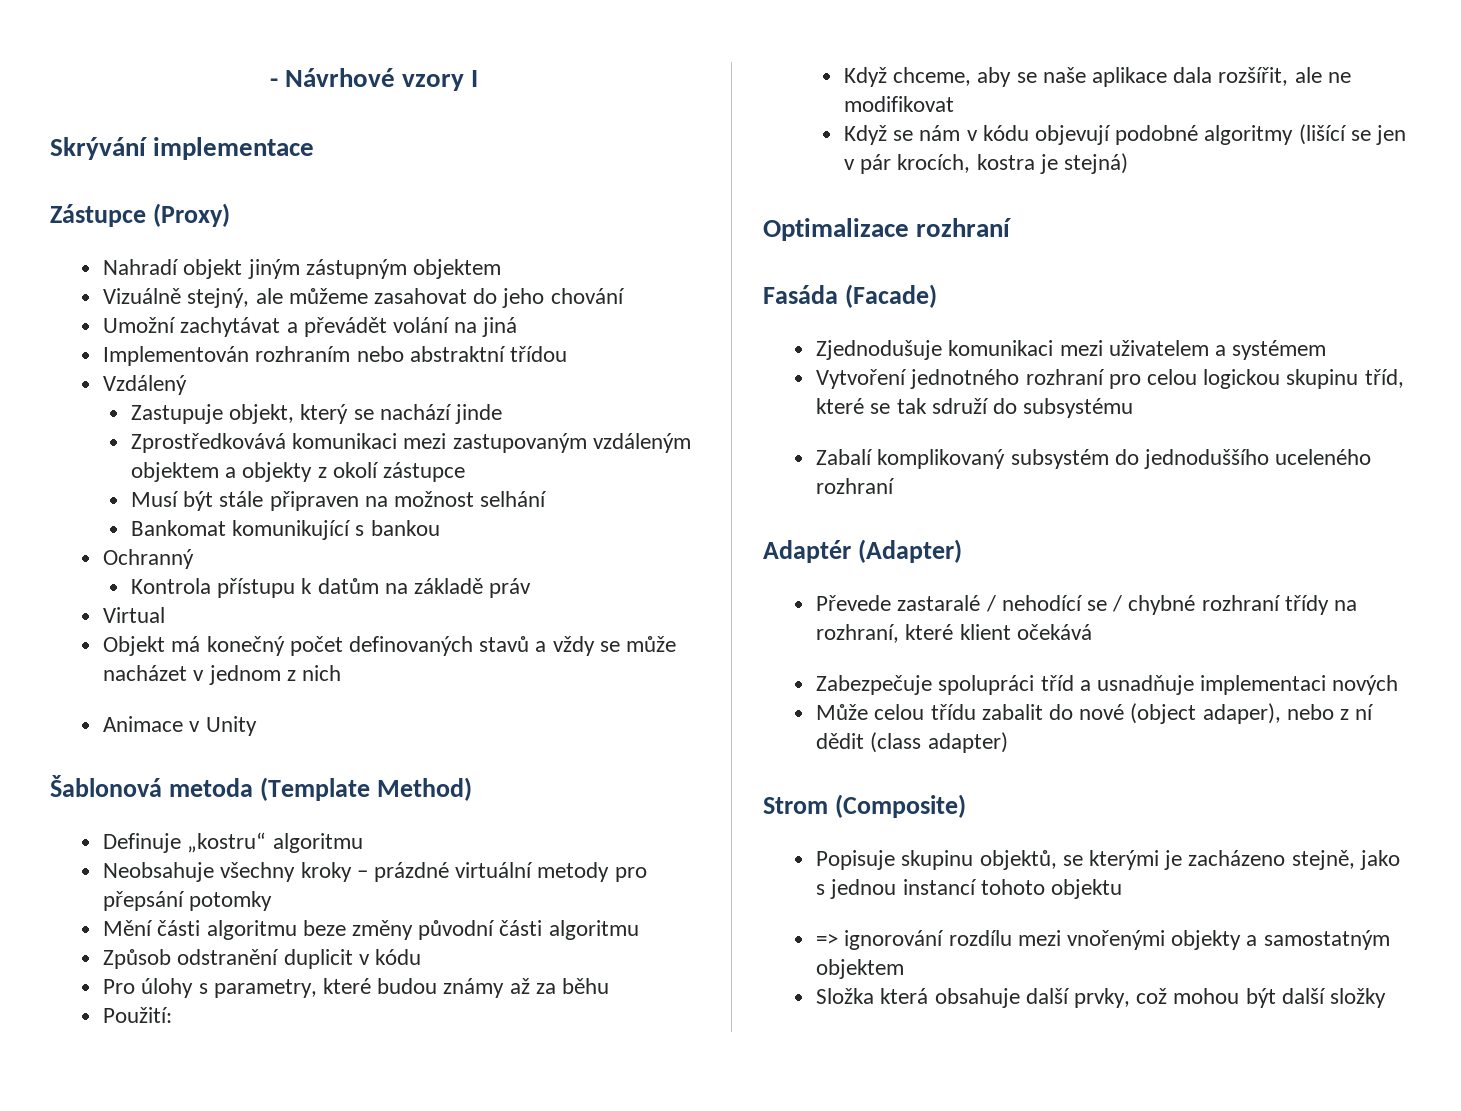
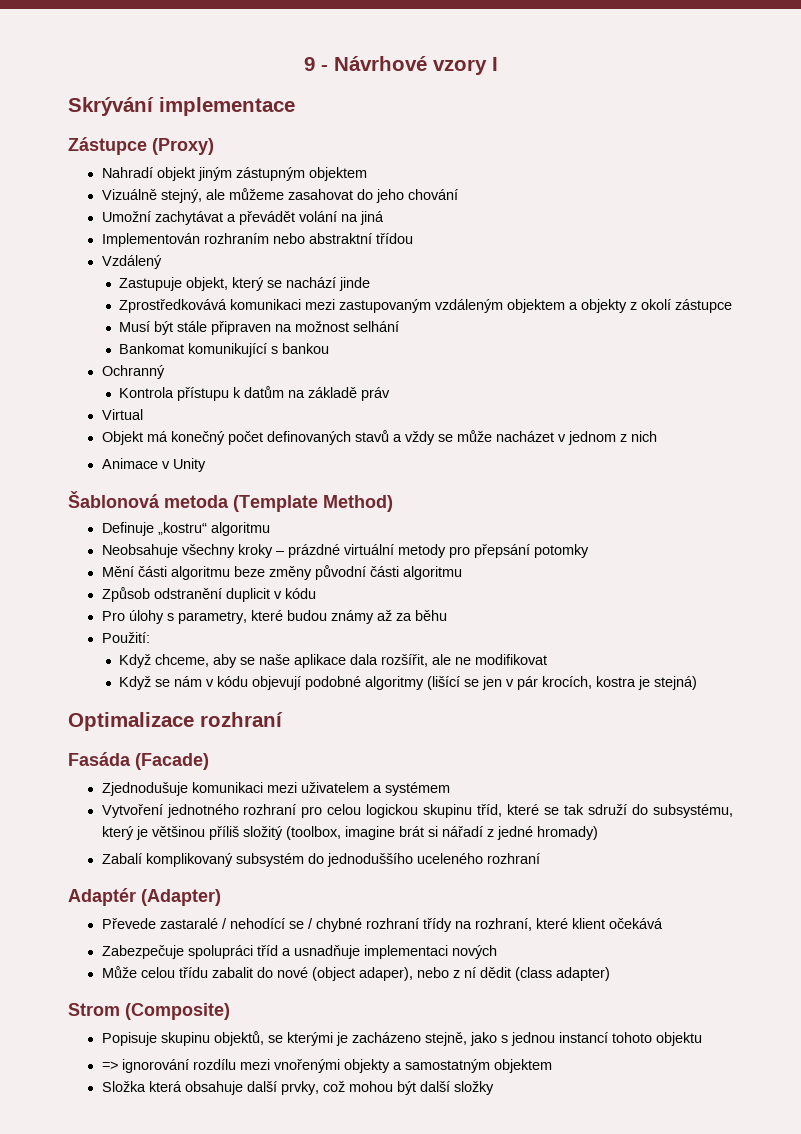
(269, 82) none -> [303,57,315,71] 9
[1023,398,1134,418] subsystému -> [652,804,733,818] [101,826,598,840] subsystému, který je většinou příliš složitý (toolbox, imagine brát si nářadí z jedné hromady)

